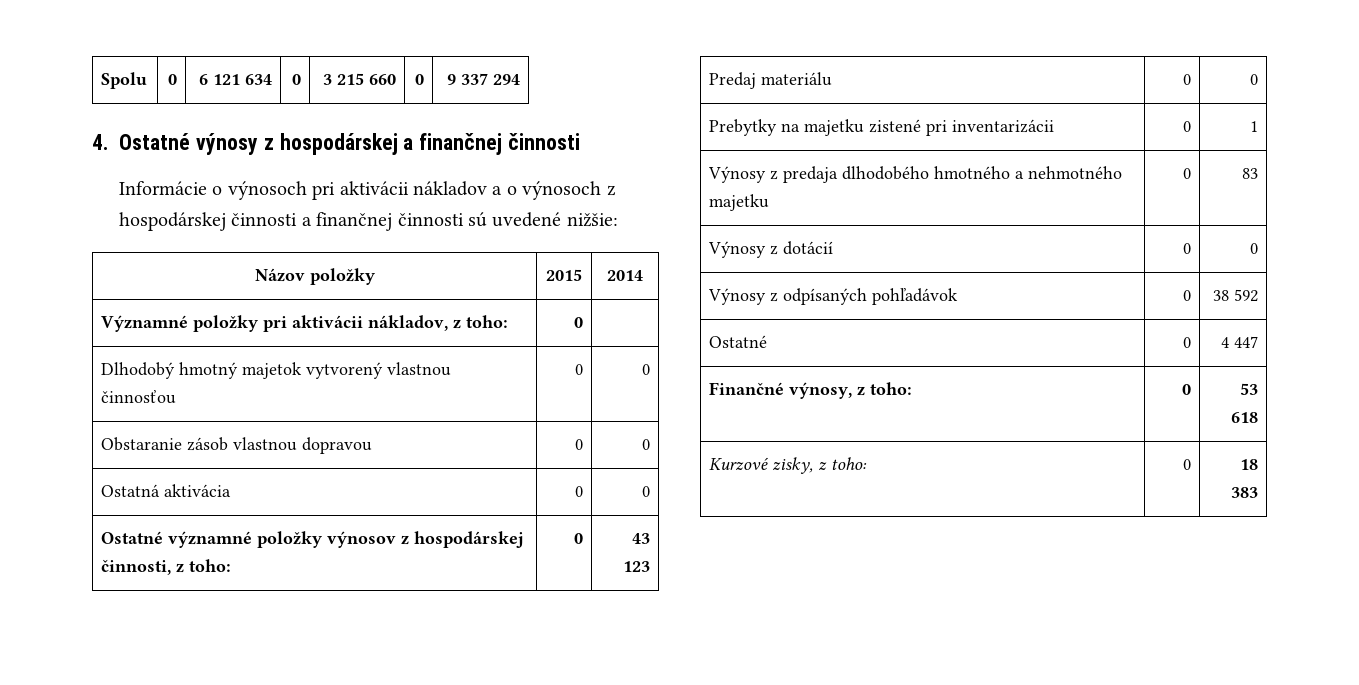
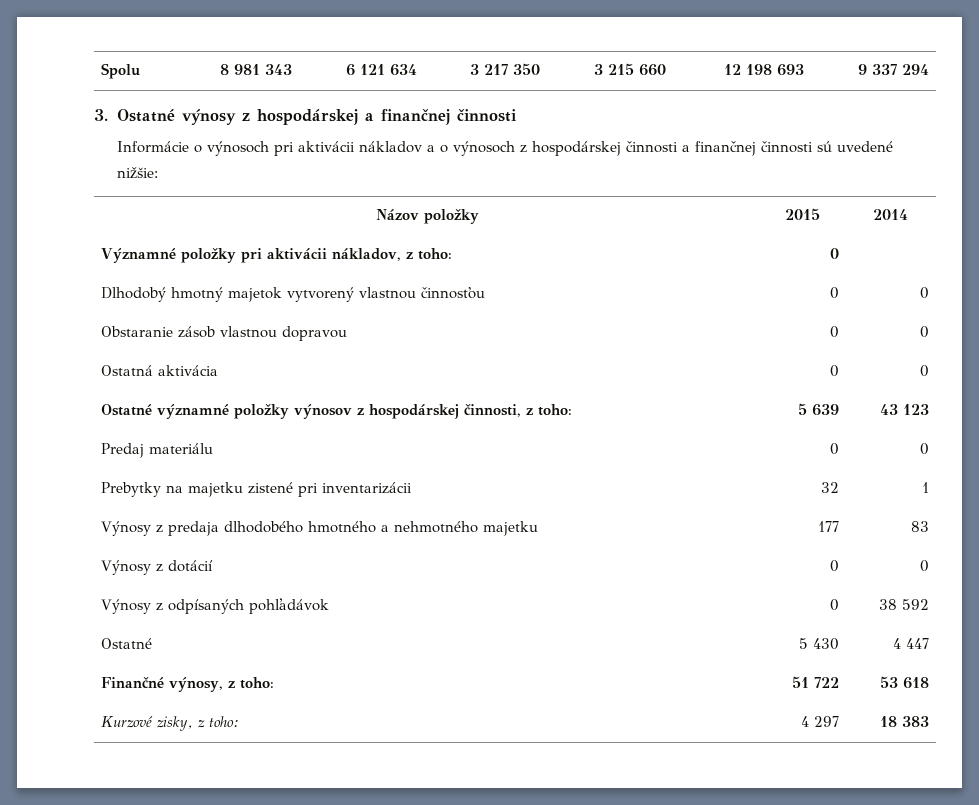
[167,74,177,85] 0 -> [219,64,292,75] 8 981 343
[291,74,301,85] 0 -> [469,63,540,75] 3 217 350
[414,74,424,85] 0 -> [723,64,804,76] 12 198 693
[92,134,108,150] 4. -> [94,109,108,121] 3.
[573,533,583,544] 0 -> [797,403,839,416] 5 639
[1182,121,1191,132] 0 -> [820,482,839,493] 32
[1182,168,1191,179] 0 -> [817,521,839,532] 177
[1182,337,1191,348] 0 -> [798,638,839,650] 5 430
[1181,384,1191,395] 0 -> [791,676,839,688] 51 722
[1182,459,1191,470] 0 -> [800,716,839,727] 4 297

